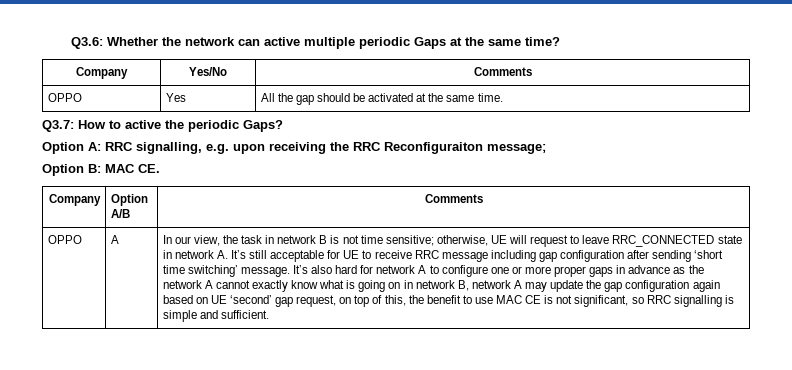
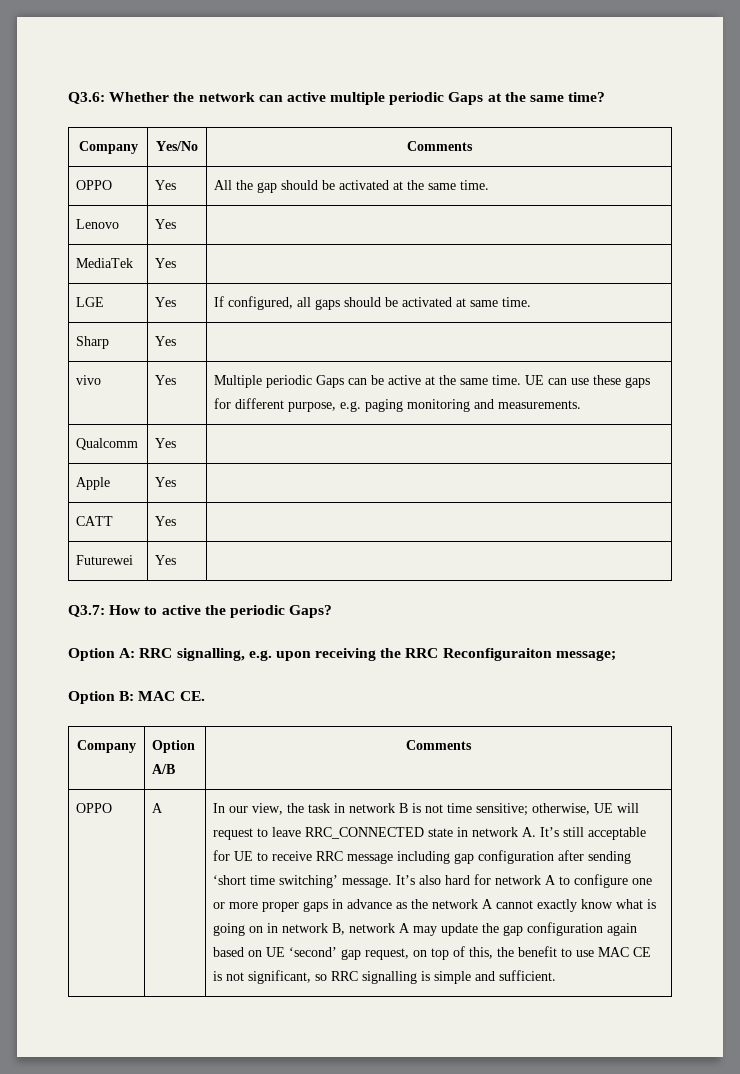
(503, 97) none -> [76,219,120,229] [155,219,177,229] [76,258,134,268] [155,258,177,268] [76,297,105,307] [155,297,177,307] [214,296,532,310] [76,336,110,349] [155,336,177,346] [76,375,102,385] [155,375,177,385] [214,375,651,388] [214,398,582,412] [76,438,139,450] [155,438,177,448] [76,477,111,490] [155,477,177,487] [76,516,114,526] [155,516,177,526] [76,555,134,565] [155,555,177,565] // Lenovo | Yes | // MediaTek | Yes | // LGE | Yes | If configured, all gaps should be activated at same time. // Sharp | Yes | // vivo | Yes | Multiple periodic Gaps can be active at the same time. UE can use these gaps for different purpose, e.g. paging monitoring and measurements. // Qualcomm | Yes | // Apple | Yes | // CATT | Yes | // Futurewei | Yes |

